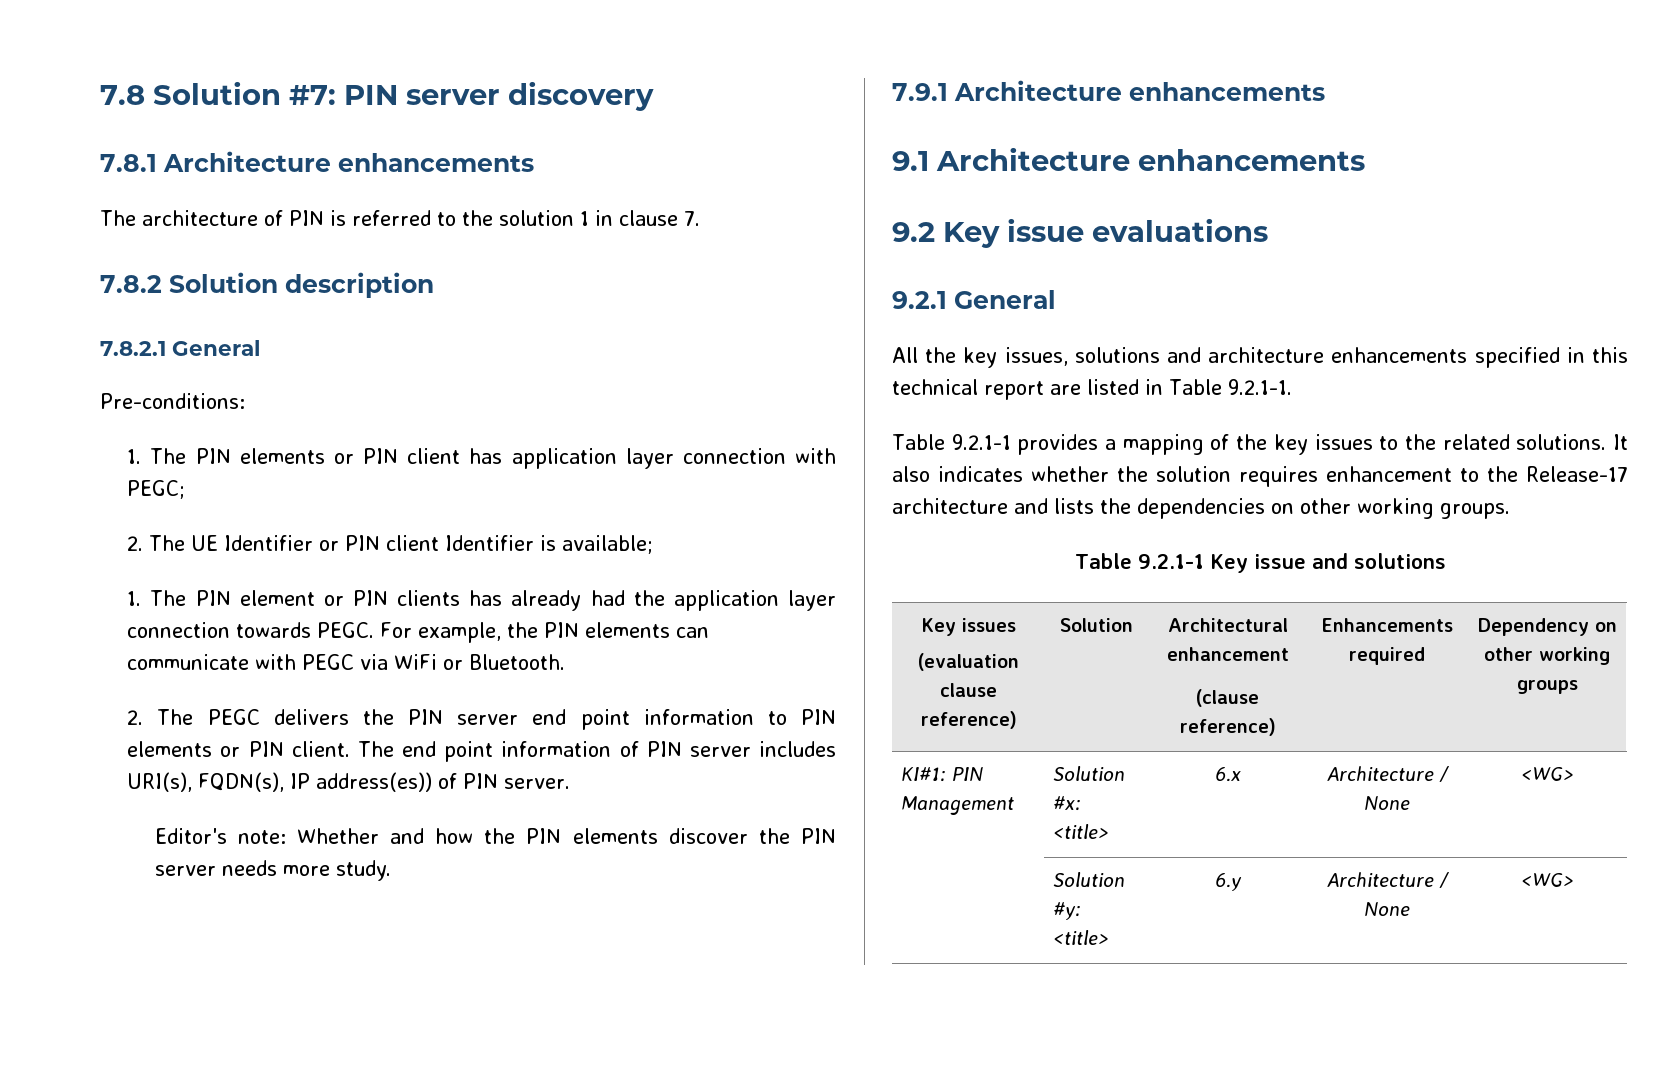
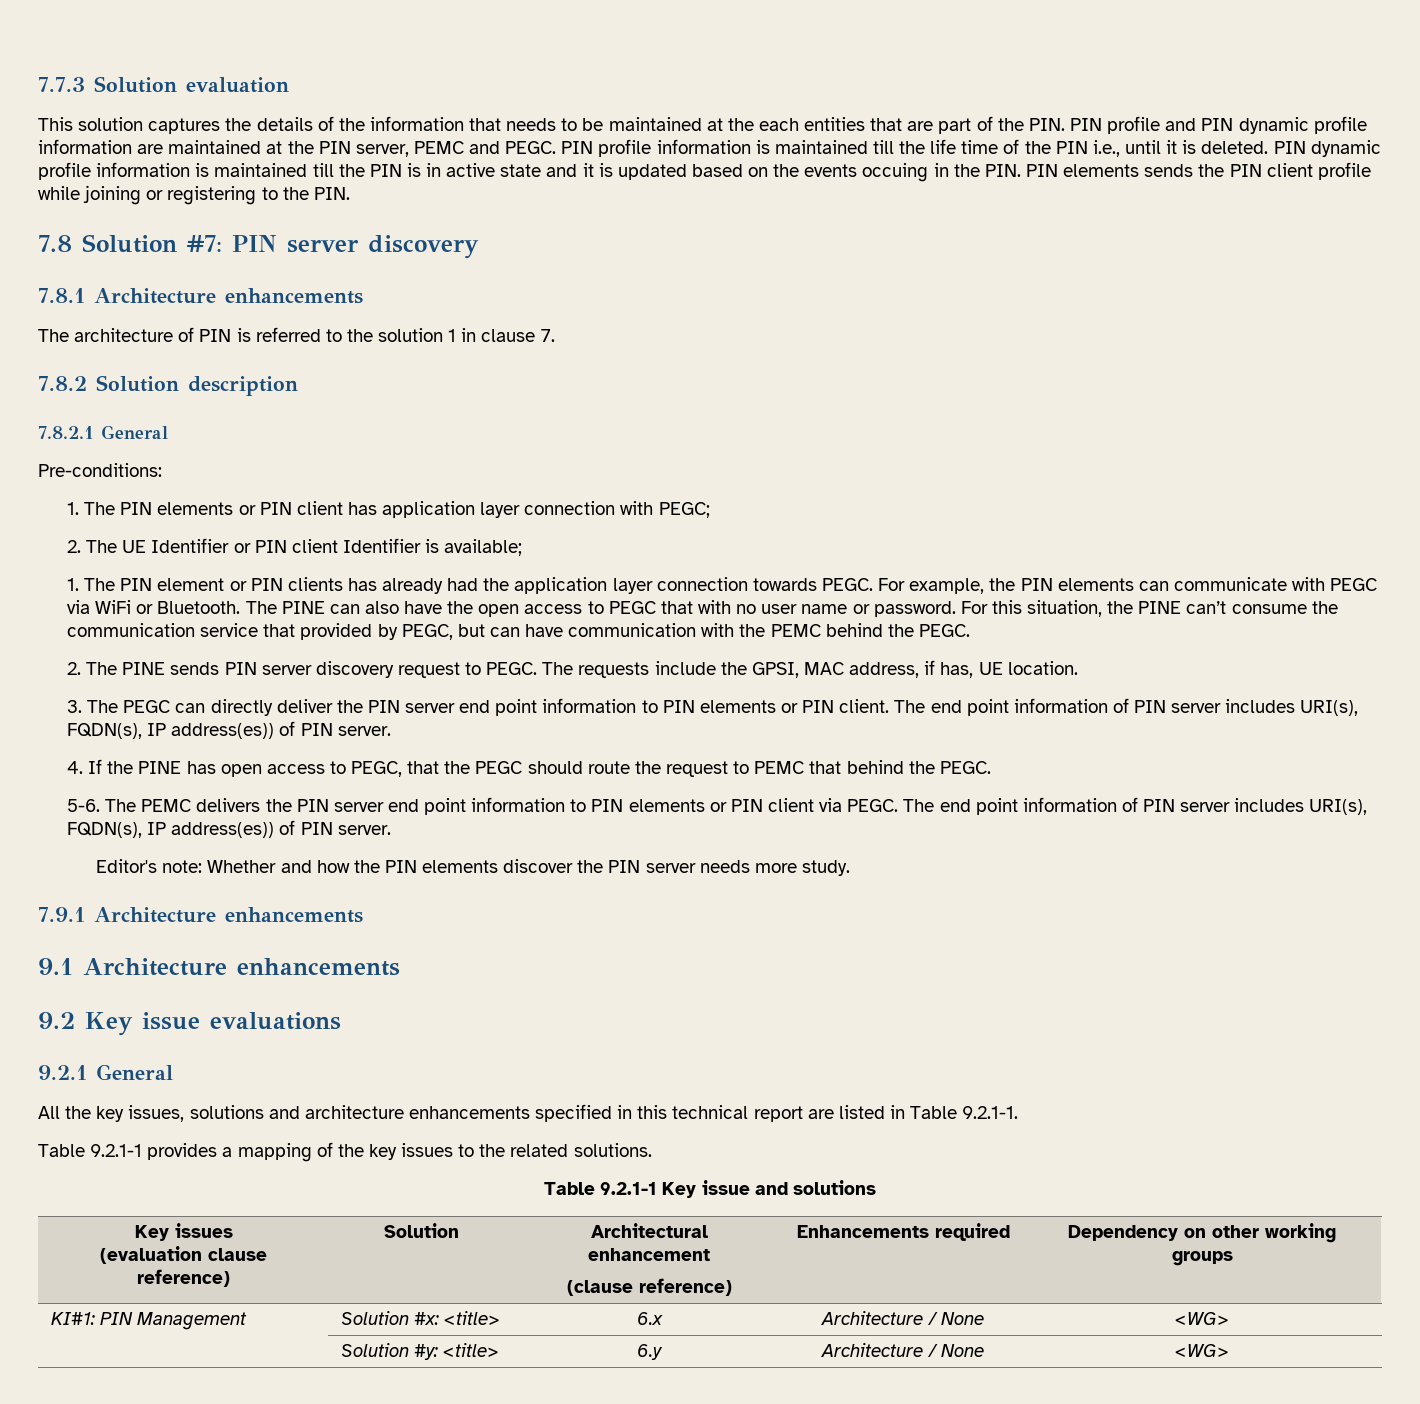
(100, 95) none -> [38,76,289,93] [38,116,1367,134] [38,139,1381,157] [38,162,1371,182] [38,185,350,205] 7.7.3 Solution evaluation // This solution captures the details of the information that needs to be maintained at the each entities that are part of the PIN. PIN profile and PIN dynamic profile information are maintained at the PIN server, PEMC and PEGC. PIN profile information is maintained till the life time of the PIN i.e., until it is deleted. PIN dynamic profile information is maintained till the PIN is in active state and it is updated based on the events occuing in the PIN. PIN elements sends the PIN client profile while joining or registering to the PIN. //
[127,709,260,725] // 2. The PEGC -> [245,600,1338,617] [67,623,971,640] [67,660,1078,678] [67,698,1359,716] [67,721,391,739] [67,759,991,777] [67,799,192,812] The PINE can also have the open access to PEGC that with no user name or password. For this situation, the PINE can’t consume the communication service that provided by PEGC, but can have communication with the PEMC behind the PEGC. // 2. The PINE sends PIN server discovery request to PEGC. The requests include the GPSI, MAC address, if has, UE location. // 3. The PEGC can directly deliver the PIN server end point information to PIN elements or PIN client. The end point information of PIN server includes URI(s), FQDN(s), IP address(es)) of PIN server. // 4. If the PINE has open access to PEGC, that the PEGC should route the request to PEMC that behind the PEGC. // 5-6. The PEMC
[291,741,350,757] client. -> [768,798,899,812] client via PEGC.
[1613,434,1629,450] [892,466,1628,487] [892,498,1510,519] It also indicates whether the solution requires enhancement to the Release-17 architecture and lists the dependencies on other working groups. -> (652, 1150) none

